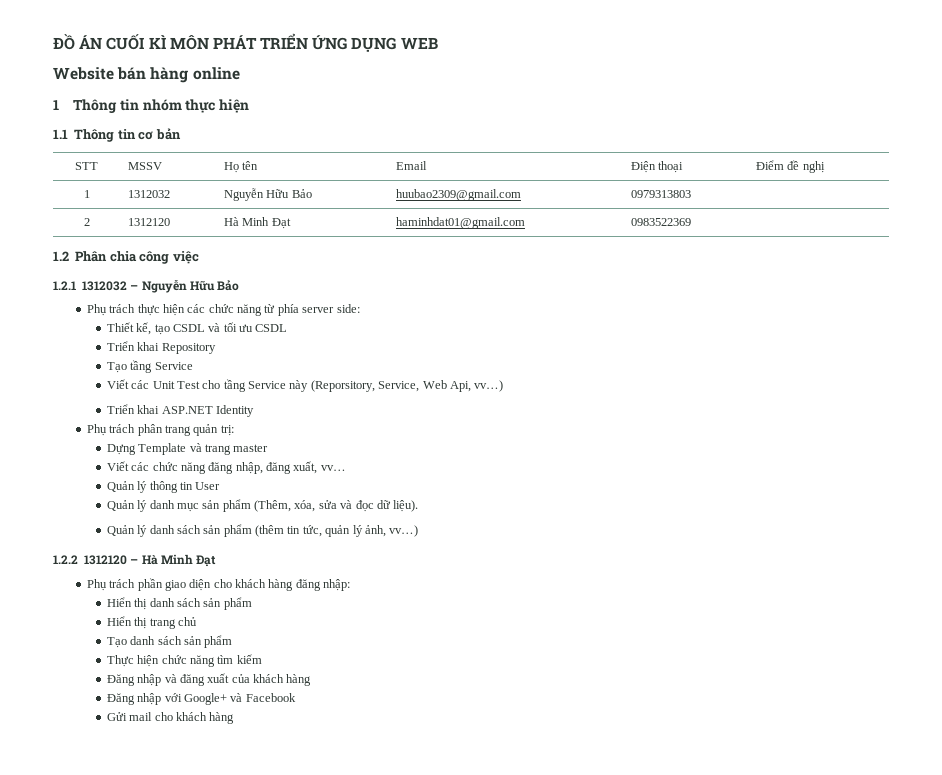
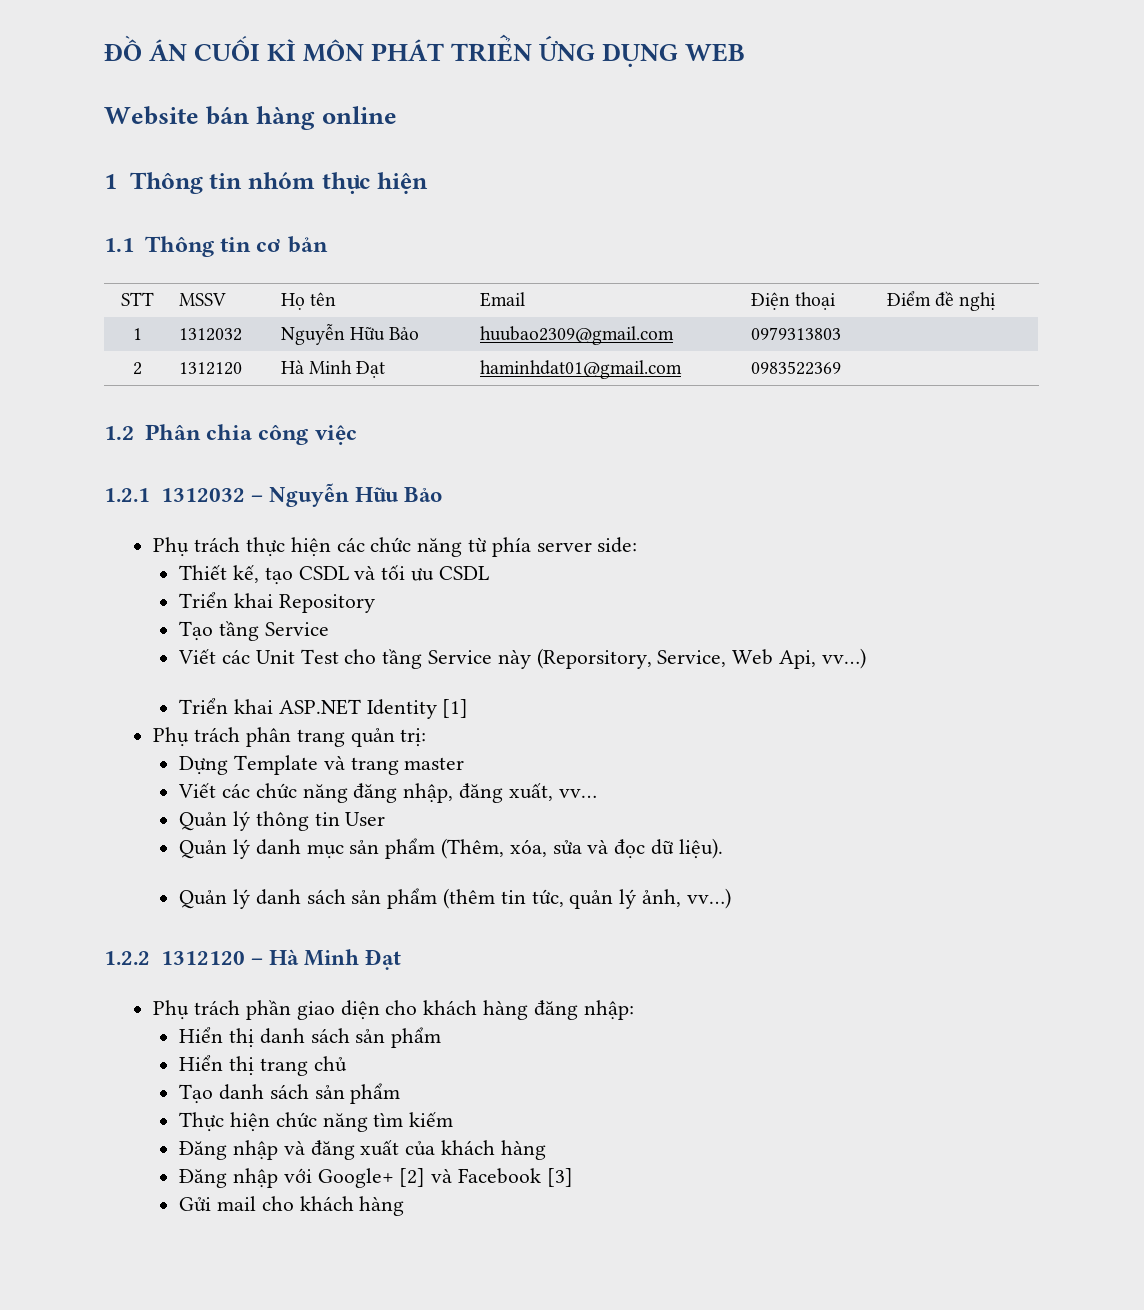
(254, 411) none -> [442,699,469,718] [1]
(227, 699) none -> [399,1168,426,1187] [2]
(296, 697) none -> [546,1168,573,1187] [3]

